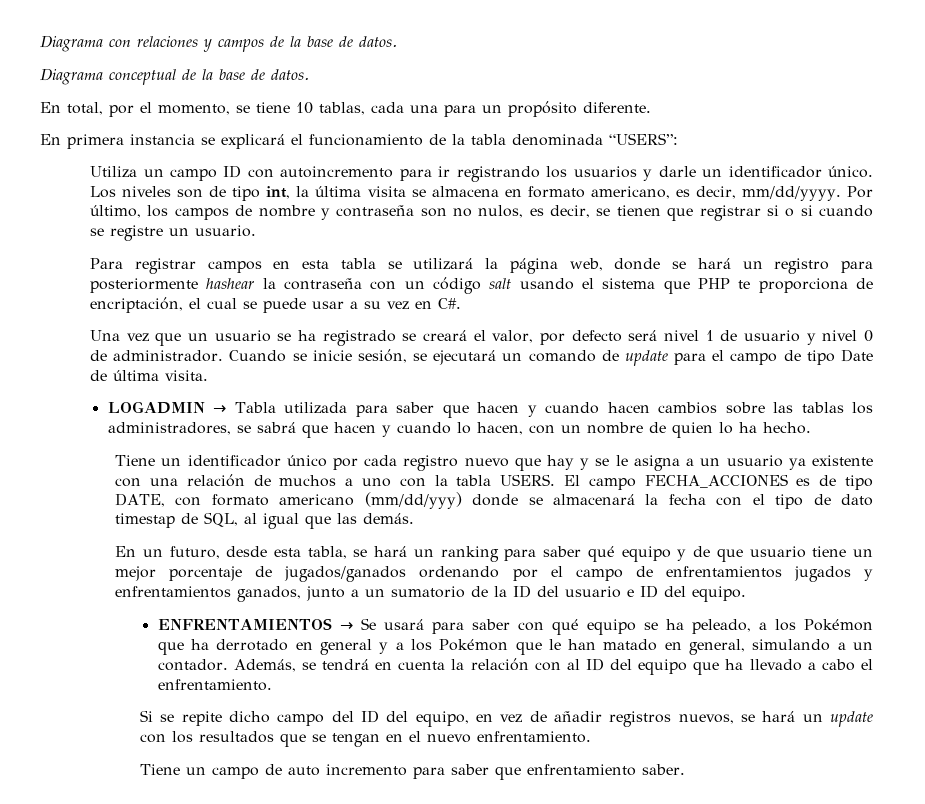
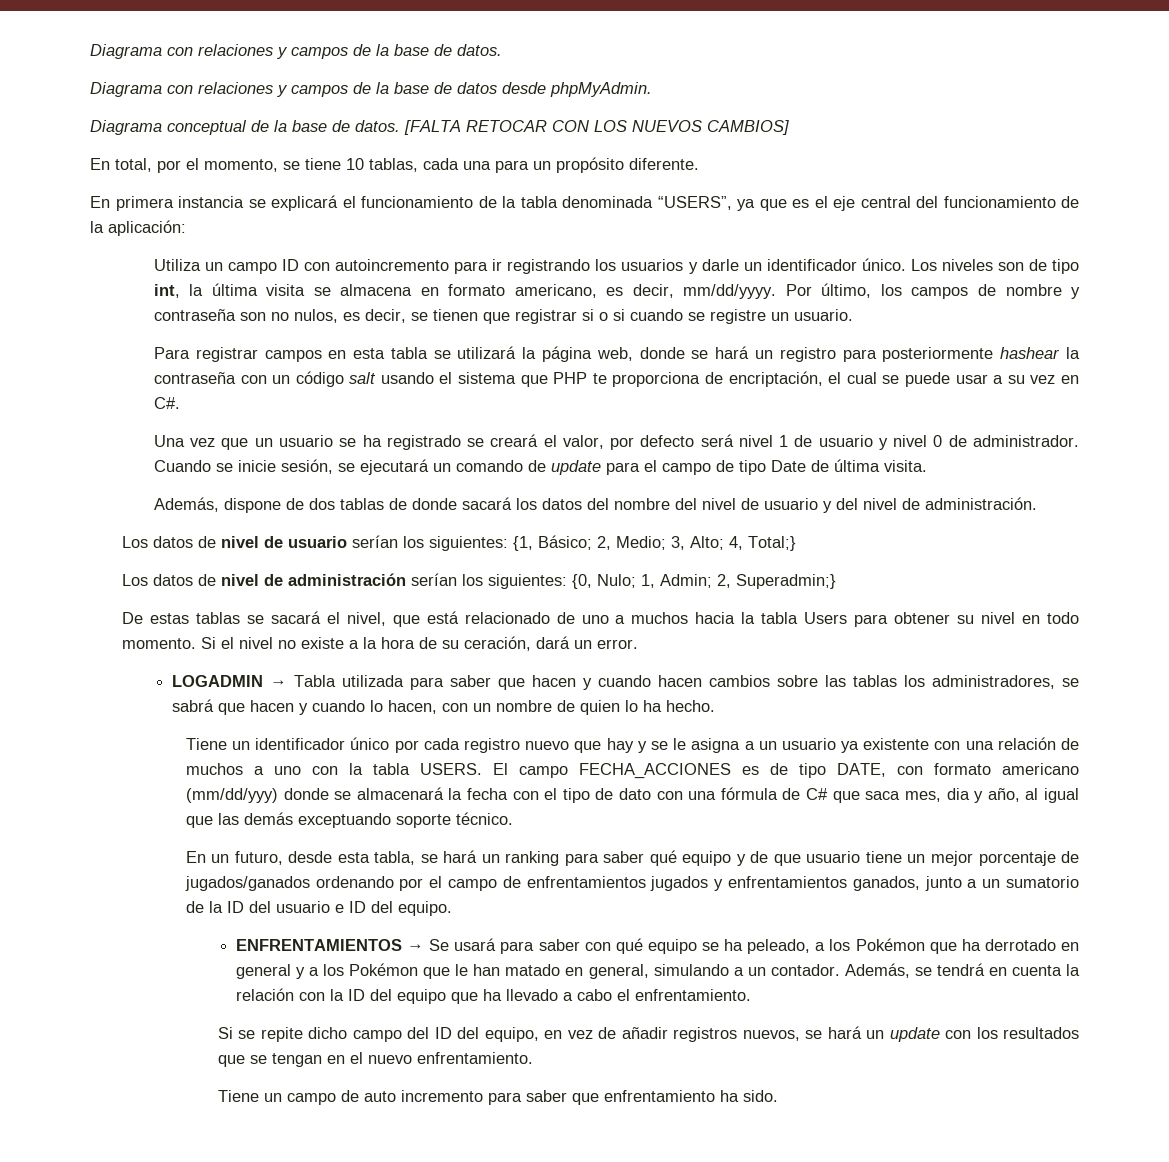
(397, 41) none -> [90,82,652,97] // Diagrama con relaciones y campos de la base de datos desde phpMyAdmin.
(309, 74) none -> [404,120,789,135] [FALTA RETOCAR CON LOS NUEVOS CAMBIOS]
[609,133,678,145] “USERS”: -> [657,196,1079,211] [90,220,186,236] “USERS”, ya que es el eje central del funcionamiento de la aplicación:
(209, 375) none -> [153,497,1037,513] [121,535,796,551] [121,573,836,589] [121,611,1080,627] [121,636,638,651] // Además, dispone de dos tablas de donde sacará los datos del nombre del nivel de usuario y del nivel de administración. // Los datos de nivel de usuario serían los siguientes: {1, Básico; 2, Medio; 3, Alto; 4, Total;} // Los datos de nivel de administración serían los siguientes: {0, Nulo; 1, Admin; 2, Superadmin;} // De estas tablas se sacará el nivel, que está relacionado de uno a muchos hacia la tabla Users para obtener su nivel en todo momento. Si el nivel no existe a la hora de su ceración, dará un error.
[115,512,415,529] timestap de SQL, al igual que las demás. -> [656,787,1079,803] [185,812,513,828] con una fórmula de C# que saca mes, dia y año, al igual que las demás exceptuando soporte técnico.
[566,659,580,670] al -> [329,989,344,1001] la
[642,764,686,775] saber. -> [719,1090,778,1102] ha sido.

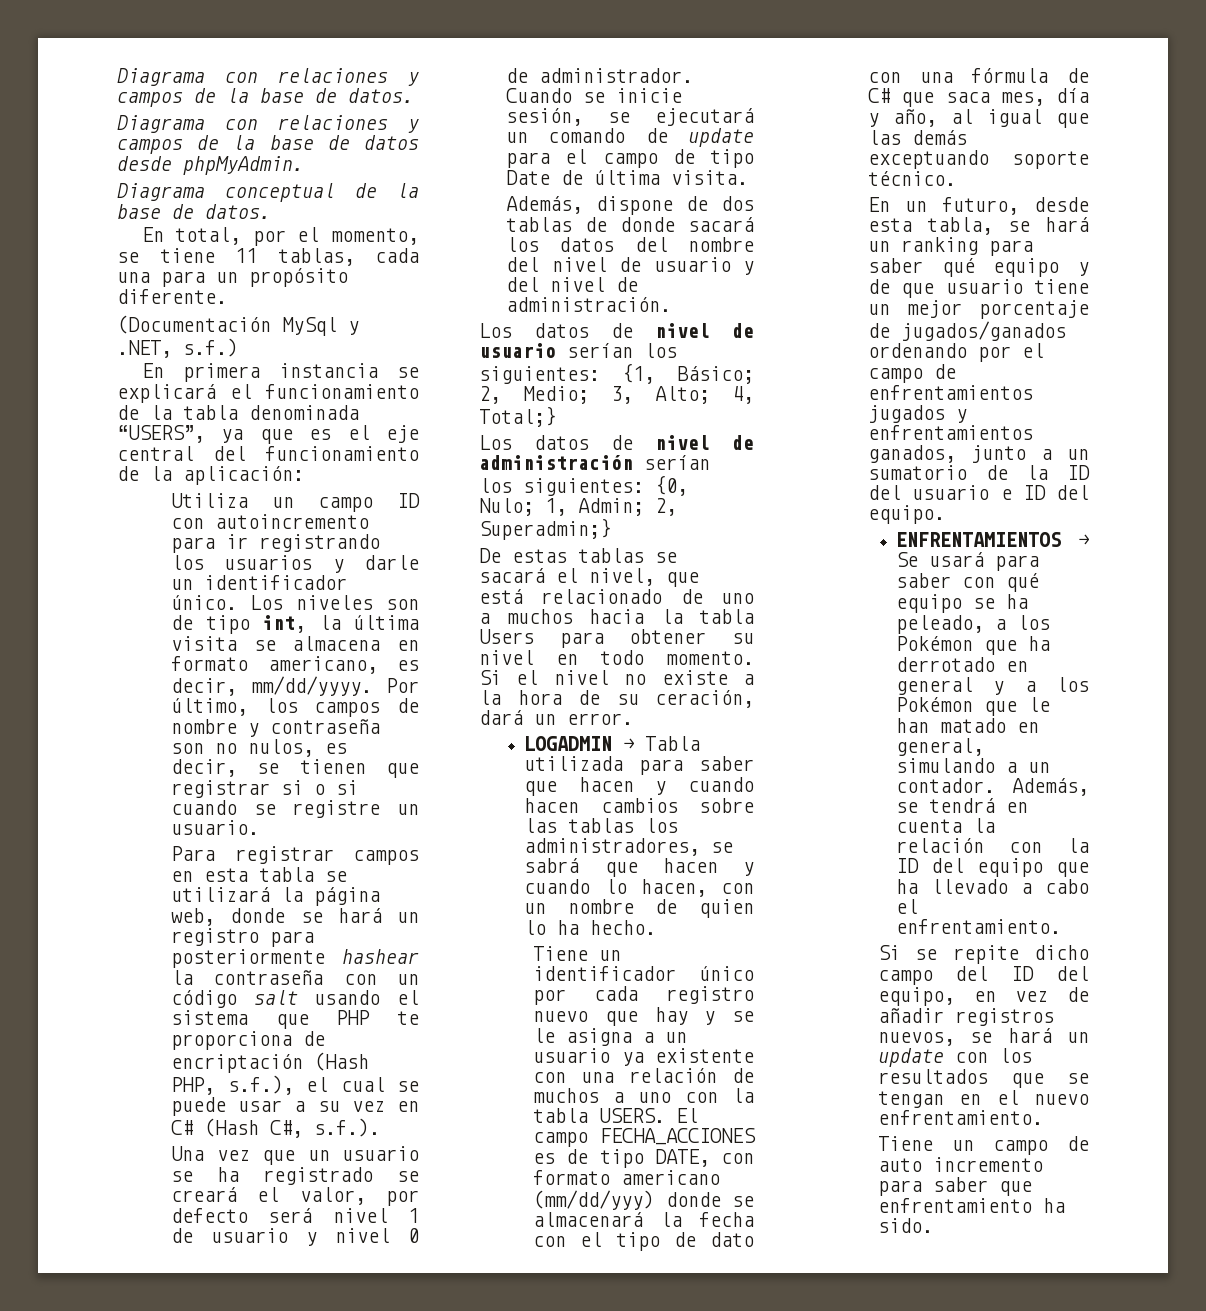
[404,120,789,135] [FALTA RETOCAR CON LOS NUEVOS CAMBIOS] -> (271, 211) none
[346,158,364,170] 10 -> [235,248,257,263] 11
(699, 164) none -> [117,315,359,336] [117,338,238,358] // (Documentación MySql y .NET, s.f.)
[728,371,823,387] encriptación, -> [171,1052,370,1073] [171,1075,294,1095] encriptación (Hash PHP, s.f.),
[153,397,180,409] C#. -> [171,1118,381,1138] C# (Hash C#, s.f.).
[946,788,970,800] dia -> [1056,88,1089,103] día

